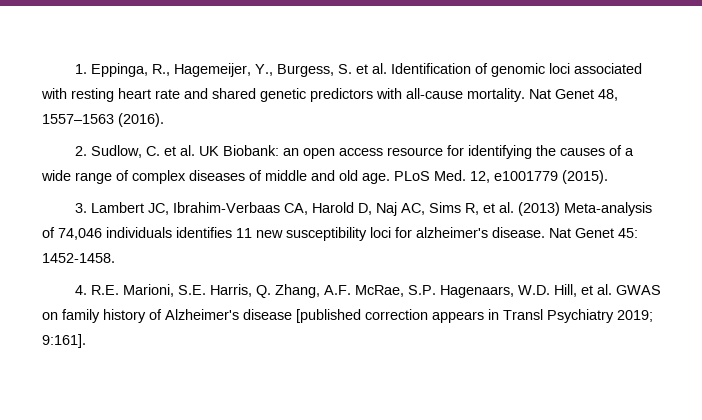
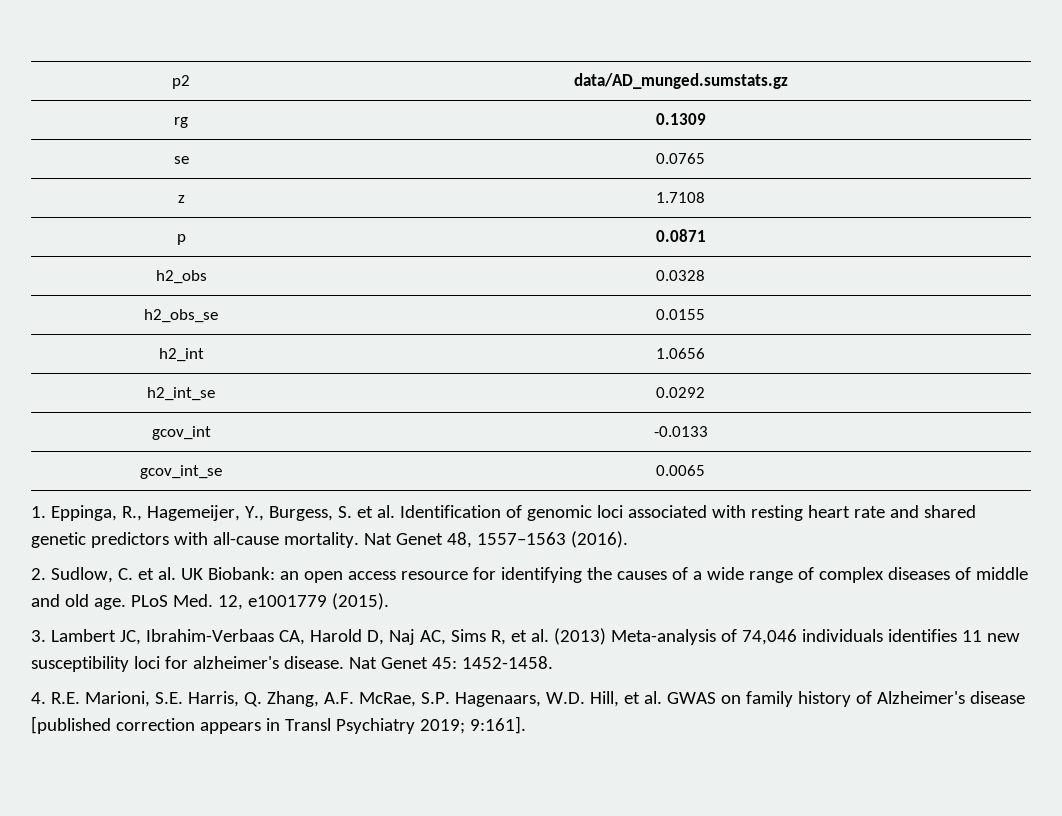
(74, 69) none -> [172,75,190,89] [573,73,788,89] [174,117,188,128] [655,113,706,125] [173,156,189,164] [656,153,706,164] [177,195,185,203] [656,192,706,203] [176,234,186,245] [655,229,706,242] [155,270,207,284] [656,270,706,281] [144,309,218,323] [656,309,706,320] [158,348,204,362] [656,348,706,359] [147,387,215,401] [656,387,706,398] [151,426,211,440] [653,426,708,437] [140,465,222,479] [656,465,706,476] p2 | data/AD_munged.sumstats.gz // rg | 0.1309 // se | 0.0765 // z | 1.7108 // p | 0.0871 // h2_obs | 0.0328 // h2_obs_se | 0.0155 // h2_int | 1.0656 // h2_int_se | 0.0292 // gcov_int | -0.0133 // gcov_int_se | 0.0065 //

